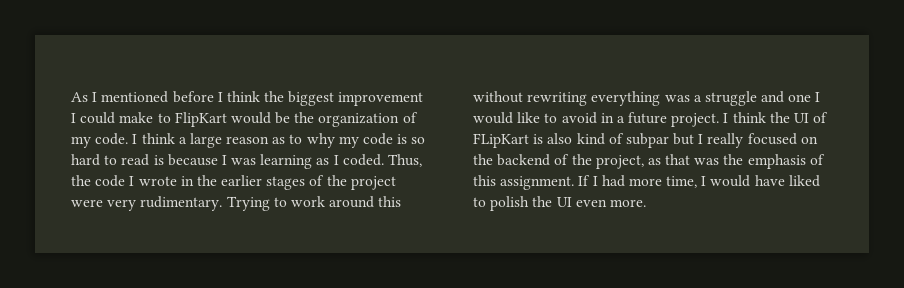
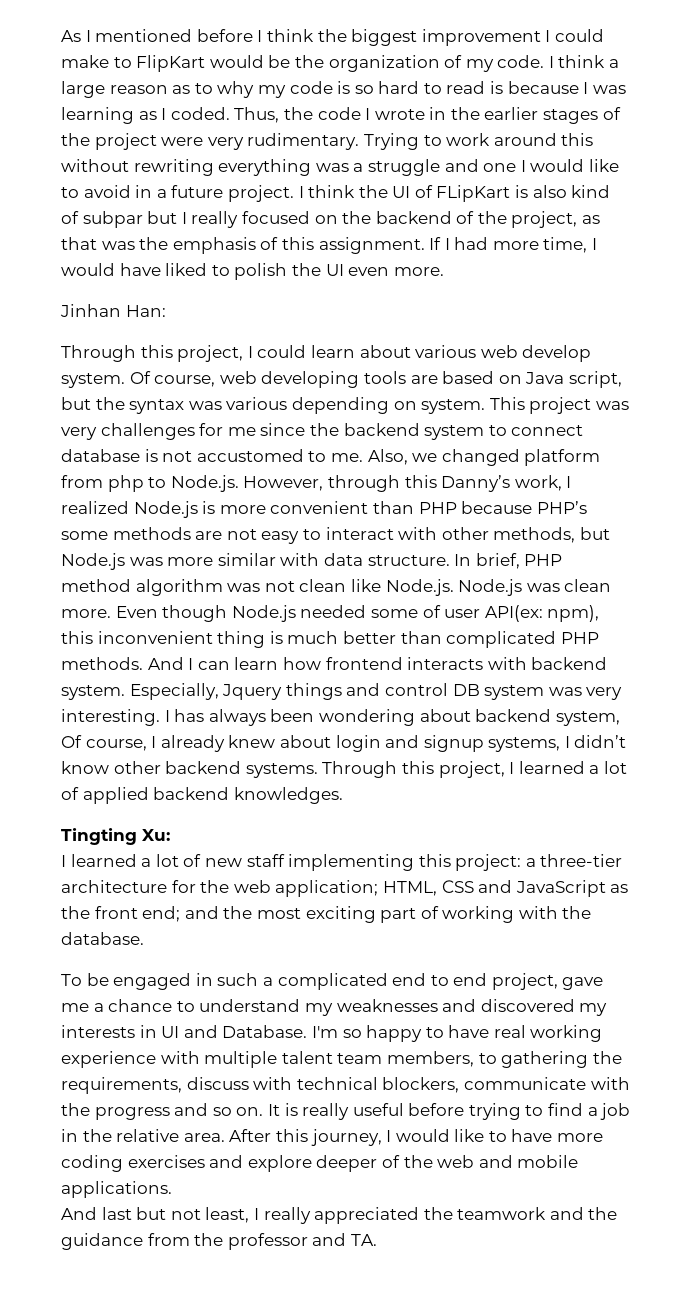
(646, 203) none -> [60,304,166,317] [61,345,592,362] [61,371,622,388] [61,397,629,414] [61,423,584,440] [61,449,601,466] [61,475,572,492] [61,501,587,518] [61,527,610,544] [61,553,563,570] [61,579,612,596] [61,605,600,622] [61,631,599,648] [61,657,608,670] [61,683,623,700] [61,709,620,726] [61,735,627,752] [61,761,627,778] [61,787,343,804] [61,828,170,845] [61,854,623,871] [61,880,629,897] [61,906,592,923] [61,932,144,945] [61,973,604,990] [61,999,608,1016] [61,1025,603,1042] [61,1051,622,1068] [61,1077,630,1094] [61,1103,631,1120] [61,1129,604,1146] [61,1155,579,1172] [61,1181,172,1198] [61,1207,618,1224] [61,1233,377,1250] // Jinhan Han: // Through this project, I could learn about various web develop system. Of course, web developing tools are based on Java script, but the syntax was various depending on system. This project was very challenges for me since the backend system to connect database is not accustomed to me. Also, we changed platform from php to Node.js. However, through this Danny’s work, I realized Node.js is more convenient than PHP because PHP’s some methods are not easy to interact with other methods, but Node.js was more similar with data structure. In brief, PHP method algorithm was not clean like Node.js. Node.js was clean more. Even though Node.js needed some of user API(ex: npm), this inconvenient thing is much better than complicated PHP methods. And I can learn how frontend interacts with backend system. Especially, Jquery things and control DB system was very interesting. I has always been wondering about backend system, Of course, I already knew about login and signup systems, I didn’t know other backend systems. Through this project, I learned a lot of applied backend knowledges. // Tingting Xu: // I learned a lot of new staff implementing this project: a three-tier architecture for the web application; HTML, CSS and JavaScript as the front end; and the most exciting part of working with the database. // To be engaged in such a complicated end to end project, gave me a chance to understand my weaknesses and discovered my interests in UI and Database. I'm so happy to have real working experience with multiple talent team members, to gathering the requirements, discuss with technical blockers, communicate with the progress and so on. It is really useful before trying to find a job in the relative area. After this journey, I would like to have more coding exercises and explore deeper of the web and mobile applications. // And last but not least, I really appreciated the teamwork and the guidance from the professor and TA.

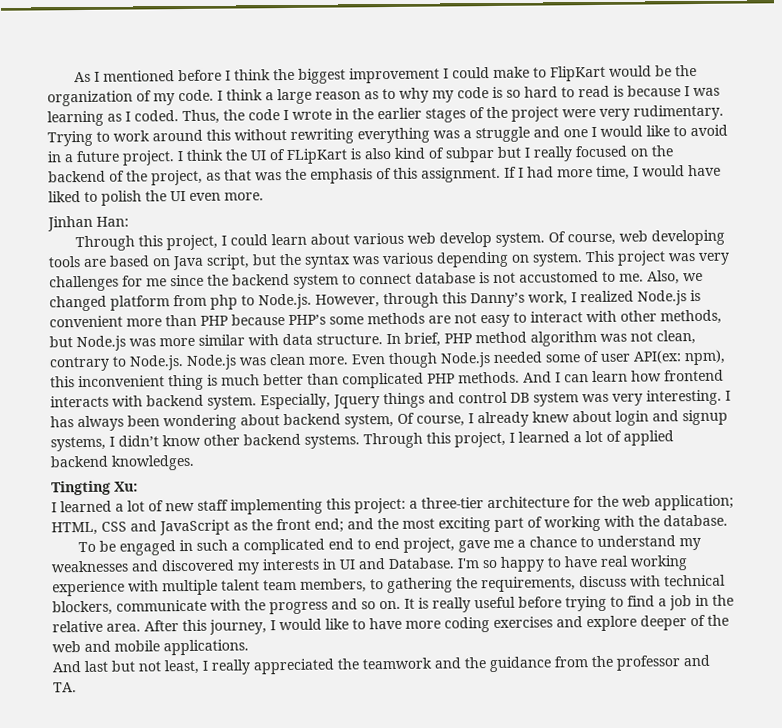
[219,501,369,514] more convenient -> [49,315,162,328] convenient more
[299,579,381,592] clean like -> [656,330,696,345] [49,356,127,372] clean, contrary to

